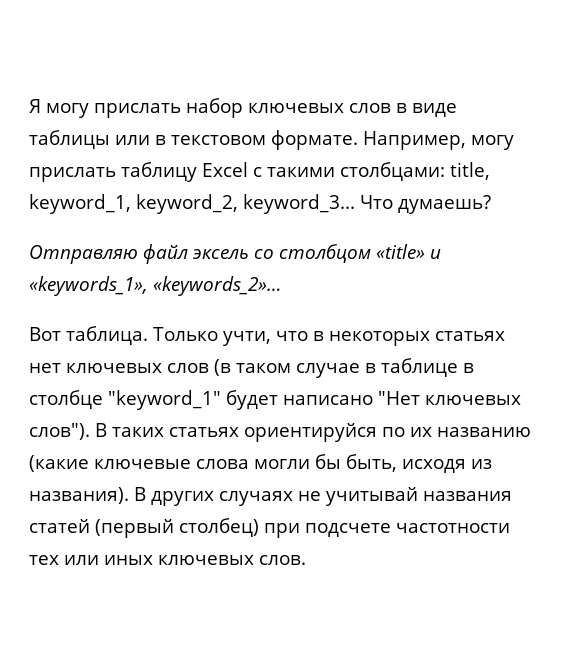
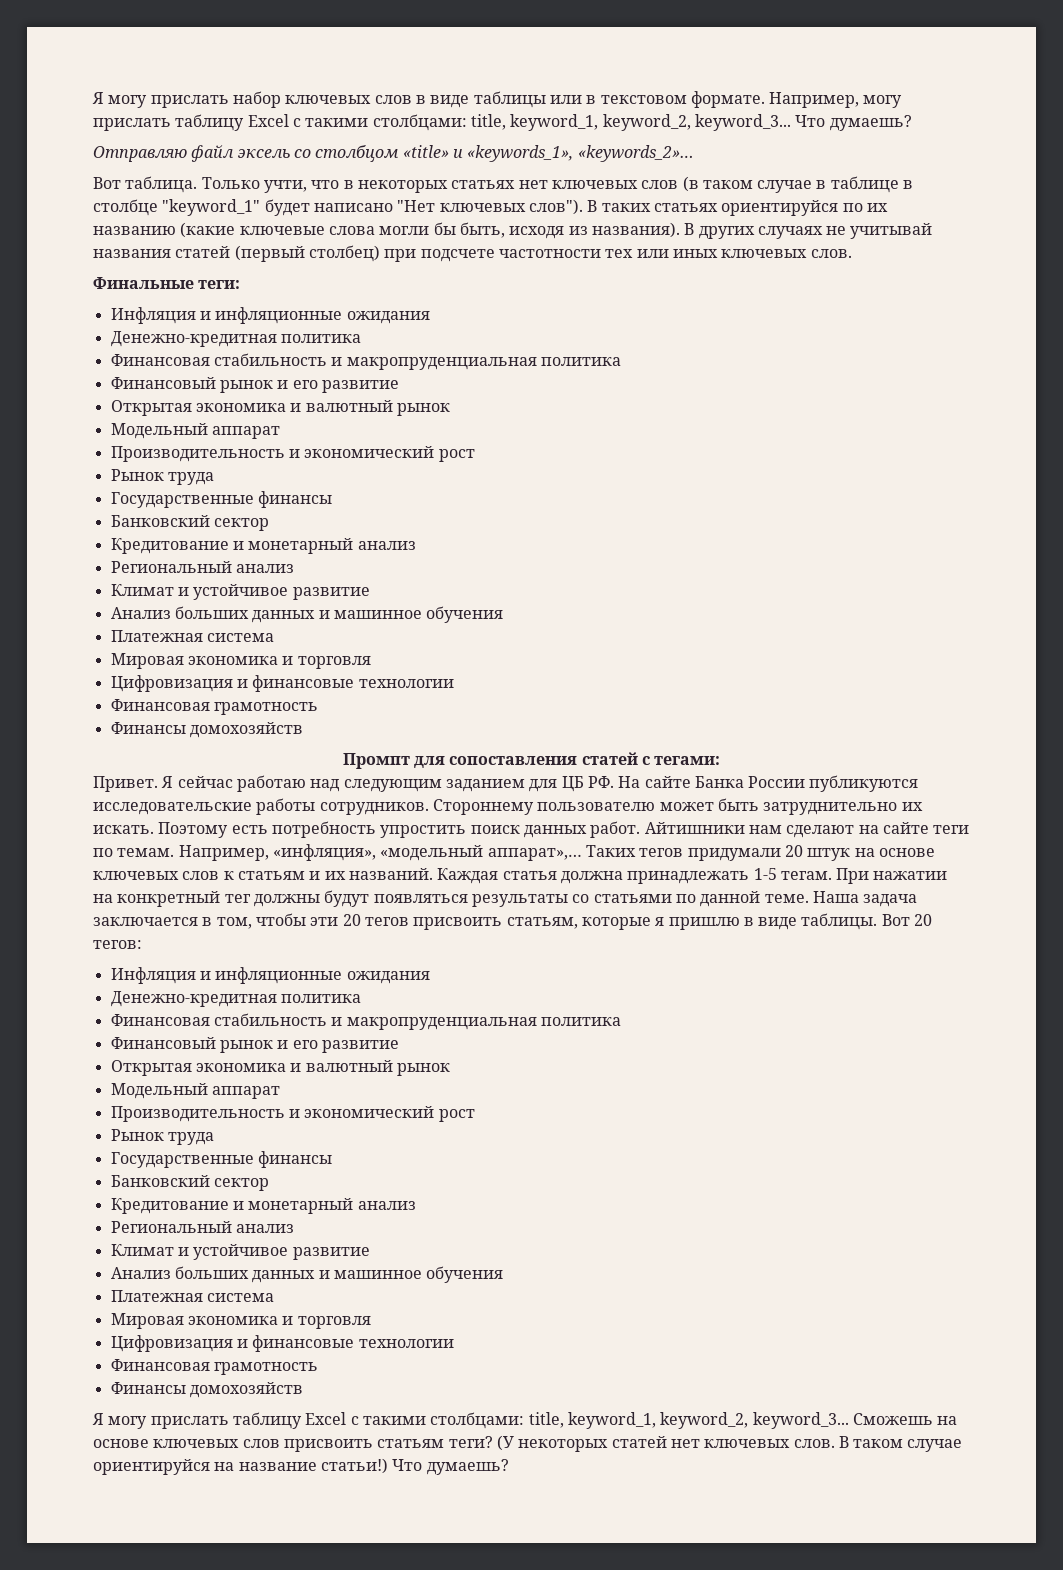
(306, 560) none -> [93,277,241,289] [110,307,430,324] [110,331,361,347] [110,353,621,370] [110,377,399,393] [110,400,450,416] [110,423,280,439] [110,446,475,462] [110,469,214,485] [110,491,332,508] [110,515,269,531] [110,538,416,554] [110,561,294,573] [110,584,370,600] [110,606,504,623] [110,630,274,642] [110,653,371,669] [110,675,454,692] [110,699,318,715] [110,722,303,738] [342,752,721,769] [93,775,919,792] [93,798,923,815] [93,821,970,838] [93,844,935,861] [93,868,948,884] [93,890,918,907] [93,913,933,930] [93,940,142,949] [110,967,430,984] [110,991,361,1007] [110,1013,621,1030] [110,1037,399,1053] [110,1060,450,1076] [110,1083,280,1099] [110,1106,475,1122] [110,1129,214,1145] [110,1151,332,1168] [110,1175,269,1191] [110,1198,416,1214] [110,1221,294,1233] [110,1244,370,1260] [110,1266,504,1283] [110,1290,274,1302] [110,1313,371,1329] [110,1335,454,1352] [110,1359,318,1375] [110,1382,303,1398] [92,1412,958,1429] [93,1435,963,1452] [93,1458,509,1475] // Финальные теги: // Инфляция и инфляционные ожидания // Денежно-кредитная политика // Финансовая стабильность и макропруденциальная политика // Финансовый рынок и его развитие // Открытая экономика и валютный рынок // Модельный аппарат // Производительность и экономический рост // Рынок труда // Государственные финансы // Банковский сектор // Кредитование и монетарный анализ // Региональный анализ // Климат и устойчивое развитие // Анализ больших данных и машинное обучения // Платежная система // Мировая экономика и торговля // Цифровизация и финансовые технологии // Финансовая грамотность // Финансы домохозяйств // Промпт для сопоставления статей с тегами: // Привет. Я сейчас работаю над следующим заданием для ЦБ РФ. На сайте Банка России публикуются исследовательские работы сотрудников. Стороннему пользователю может быть затруднительно их искать. Поэтому есть потребность упростить поиск данных работ. Айтишники нам сделают на сайте теги по темам. Например, «инфляция», «модельный аппарат»,… Таких тегов придумали 20 штук на основе ключевых слов к статьям и их названий. Каждая статья должна принадлежать 1-5 тегам. При нажатии на конкретный тег должны будут появляться результаты со статьями по данной теме. Наша задача заключается в том, чтобы эти 20 тегов присвоить статьям, которые я пришлю в виде таблицы. Вот 20 тегов: // Инфляция и инфляционные ожидания // Денежно-кредитная политика // Финансовая стабильность и макропруденциальная политика // Финансовый рынок и его развитие // Открытая экономика и валютный рынок // Модельный аппарат // Производительность и экономический рост // Рынок труда // Государственные финансы // Банковский сектор // Кредитование и монетарный анализ // Региональный анализ // Климат и устойчивое развитие // Анализ больших данных и машинное обучения // Платежная система // Мировая экономика и торговля // Цифровизация и финансовые технологии // Финансовая грамотность // Финансы домохозяйств // Я могу прислать таблицу Excel с такими столбцами: title, keyword_1, keyword_2, keyword_3... Сможешь на основе ключевых слов присвоить статьям теги? (У некоторых статей нет ключевых слов. В таком случае ориентируйся на название статьи!) Что думаешь?

